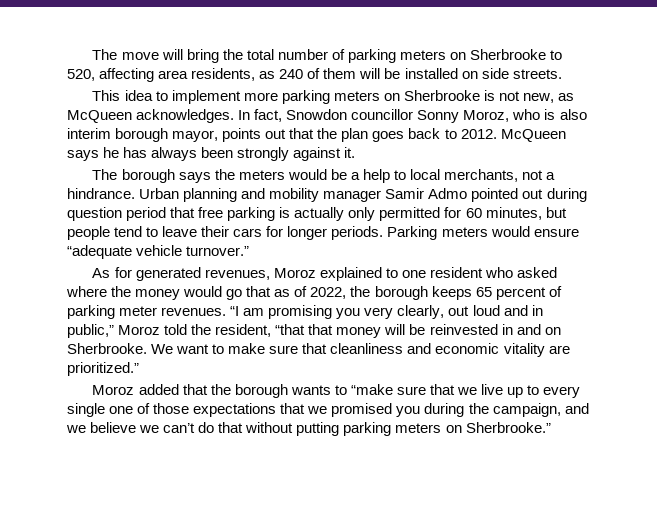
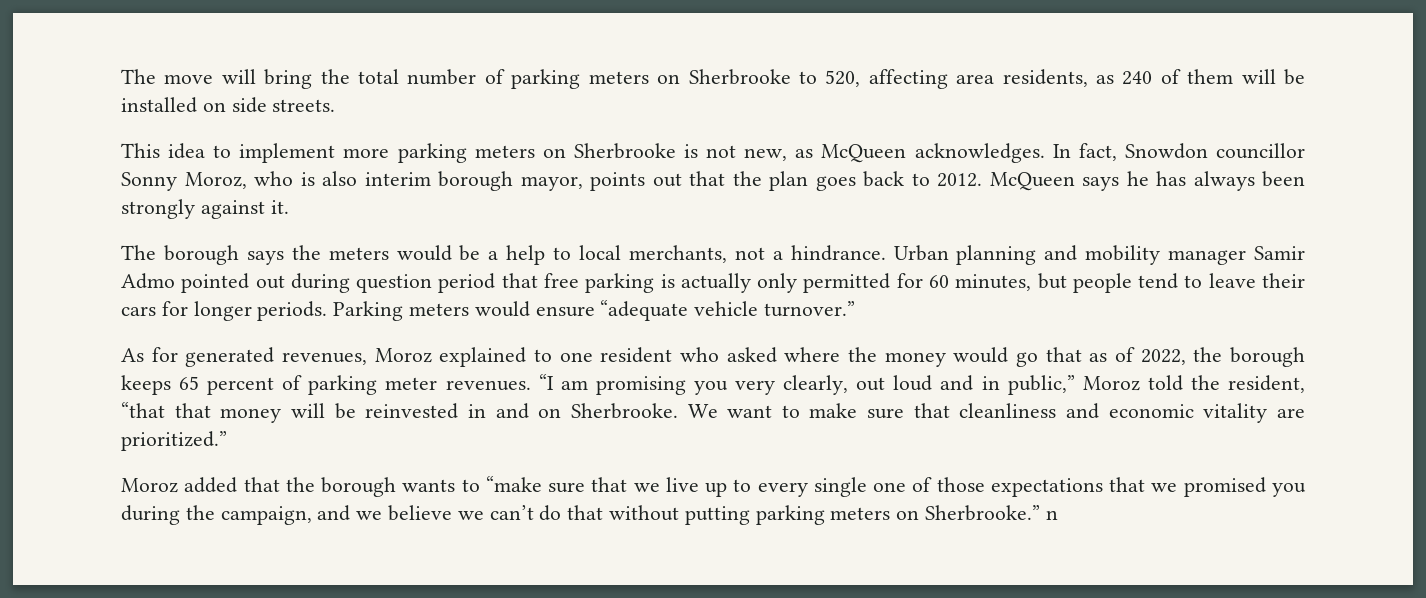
(551, 427) none -> [1045,510,1058,520] n

